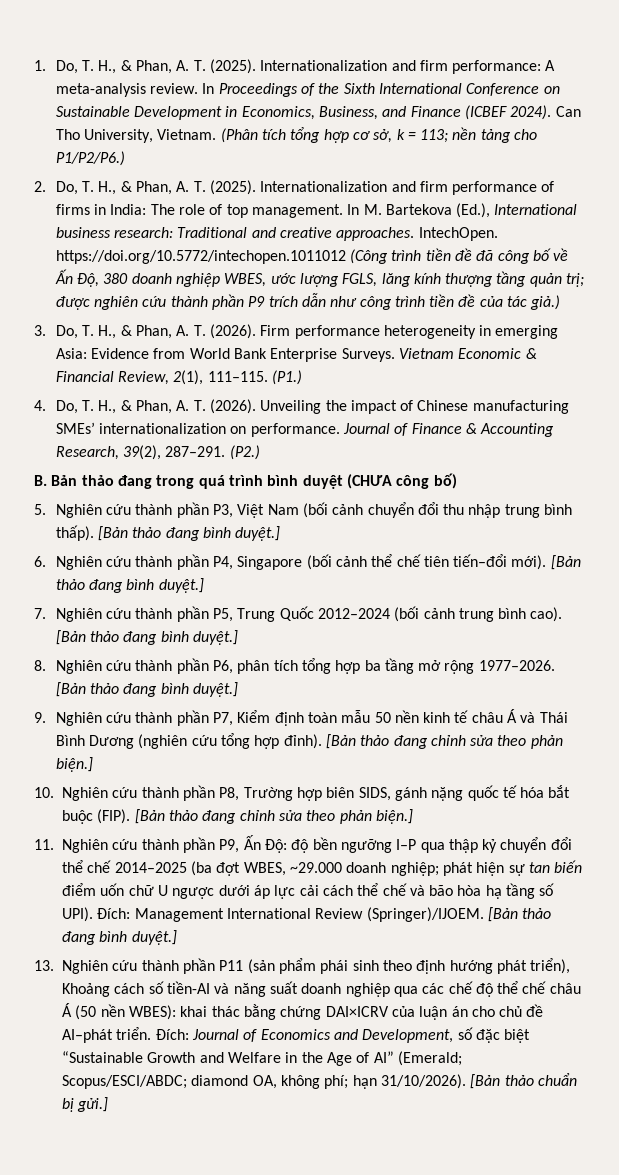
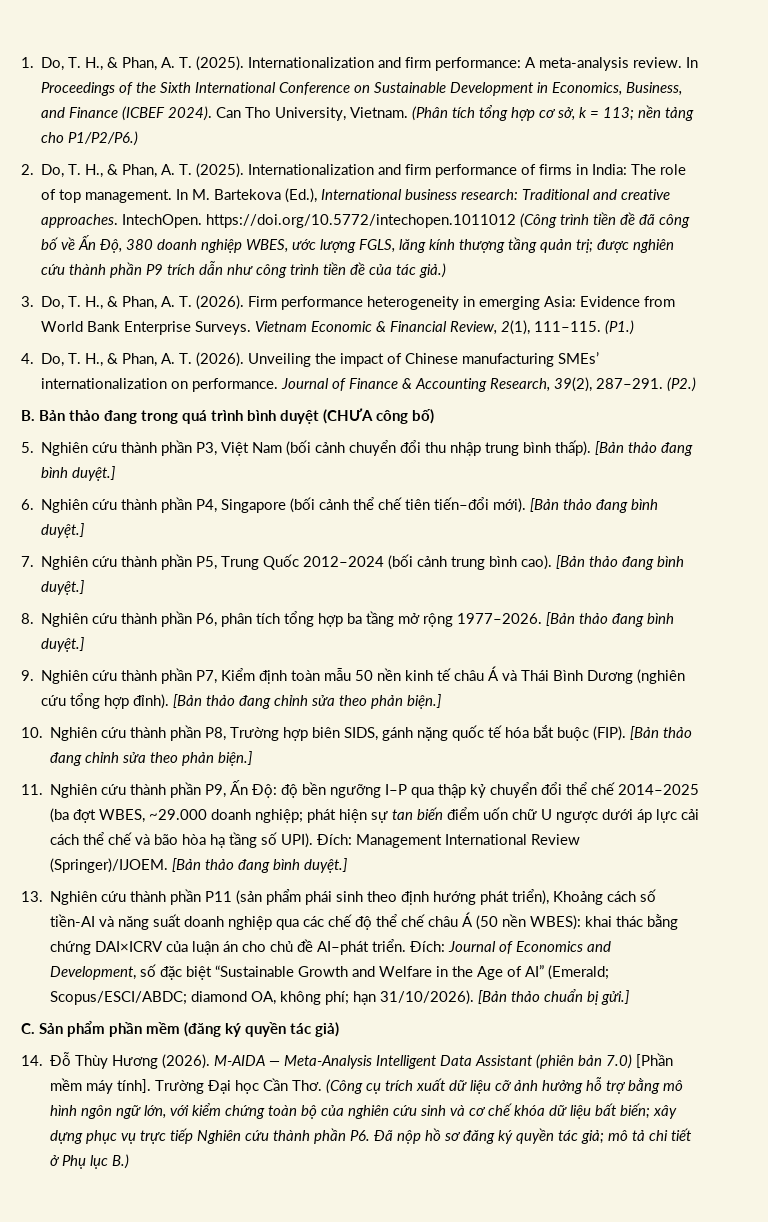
(109, 1104) none -> [21,1021,339,1037] [21,1052,674,1069] [50,1077,684,1094] [50,1103,678,1119] [50,1128,693,1144] [50,1154,130,1169] // C. Sản phẩm phần mềm (đăng ký quyền tác giả) // 14. Đỗ Thùy Hương (2026). M-AIDA — Meta-Analysis Intelligent Data Assistant (phiên bản 7.0) [Phần mềm máy tính]. Trường Đại học Cần Thơ. (Công cụ trích xuất dữ liệu cỡ ảnh hưởng hỗ trợ bằng mô hình ngôn ngữ lớn, với kiểm chứng toàn bộ của nghiên cứu sinh và cơ chế khóa dữ liệu bất biến; xây dựng phục vụ trực tiếp Nghiên cứu thành phần P6. Đã nộp hồ sơ đăng ký quyền tác giả; mô tả chi tiết ở Phụ lục B.)

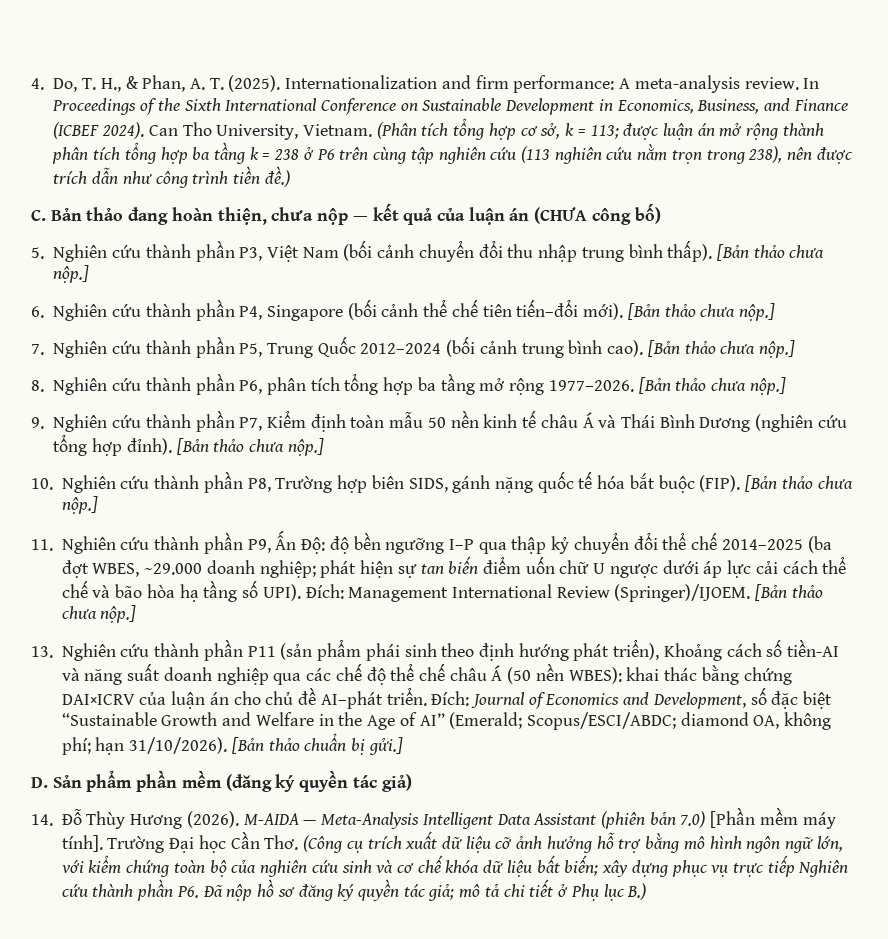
[21,57,34,68] 1. -> [31,78,44,90] 4.
[638,105,695,121] [41,131,139,146] [21,163,687,178] [41,188,671,203] [41,212,691,228] [41,235,675,253] [41,262,164,278] nền tảng cho P1/P2/P6.) // 2. Do, T. H., & Phan, A. T. (2025). Internationalization and firm performance of firms in India: The role of top management. In M. Bartekova (Ed.), International business research: Traditional and creative approaches. IntechOpen. https://doi.org/10.5772/intechopen.1011012 (Công trình tiền đề đã công bố về Ấn Độ, 380 doanh nghiệp WBES, ước lượng FGLS, lăng kính thượng tầng quản trị; được nghiên cứu thành phần P9 -> [623,123,824,140] [52,142,853,164] được luận án mở rộng thành phân tích tổng hợp ba tầng k = 238 ở P6 trên cùng tập nghiên cứu (113 nghiên cứu nằm trọn trong 238), nên được
[350,262,447,278] [21,295,676,310] [41,320,635,335] [21,352,600,367] [41,377,697,392] [21,410,319,424] đề của tác giả.) // 3. Do, T. H., & Phan, A. T. (2026). Firm performance heterogeneity in emerging Asia: Evidence from World Bank Enterprise Surveys. Vietnam Economic & Financial Review, 2(1), 111–115. (P1.) // 4. Do, T. H., & Phan, A. T. (2026). Unveiling the impact of Chinese manufacturing SMEs’ internationalization on performance. Journal of Finance & Accounting Research, 39(2), 287–291. (P2.) // B. Bản thảo đang trong quá trình bình duyệt -> [264,166,290,187] [31,203,530,225] đề.) // C. Bản thảo đang hoàn thiện, chưa nộp — kết quả của luận án
[661,442,694,456] [41,466,116,481] đang bình duyệt.] -> [789,245,825,258] [53,265,90,283] chưa nộp.]
[596,499,659,513] [41,523,85,538] đang bình duyệt.] -> [700,303,775,321] chưa nộp.]
[622,556,685,570] [41,580,85,595] đang bình duyệt.] -> [720,340,795,358] chưa nộp.]
[612,613,675,627] [41,637,85,652] đang bình duyệt.] -> [710,377,786,395] chưa nộp.]
[239,694,442,709] đang chỉnh sửa theo phản biện.] -> [249,438,324,456] chưa nộp.]
[50,751,253,766] đang chỉnh sửa theo phản biện.] -> [817,476,853,489] [61,496,98,514] chưa nộp.]
[238,858,348,873] đang bình duyệt.] -> [61,605,137,623] chưa nộp.]
[21,1023,35,1034] C. -> [31,777,48,788] D.

